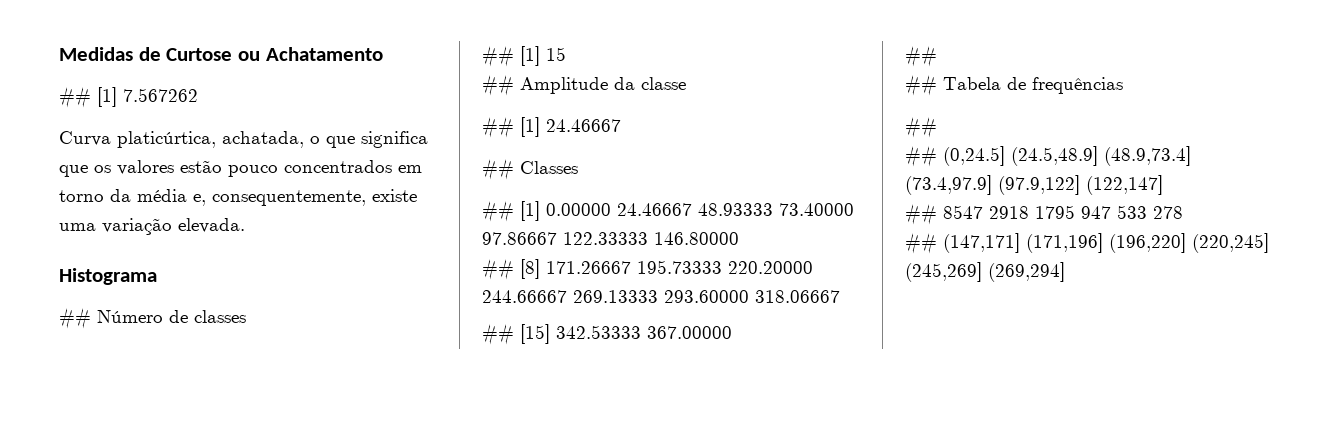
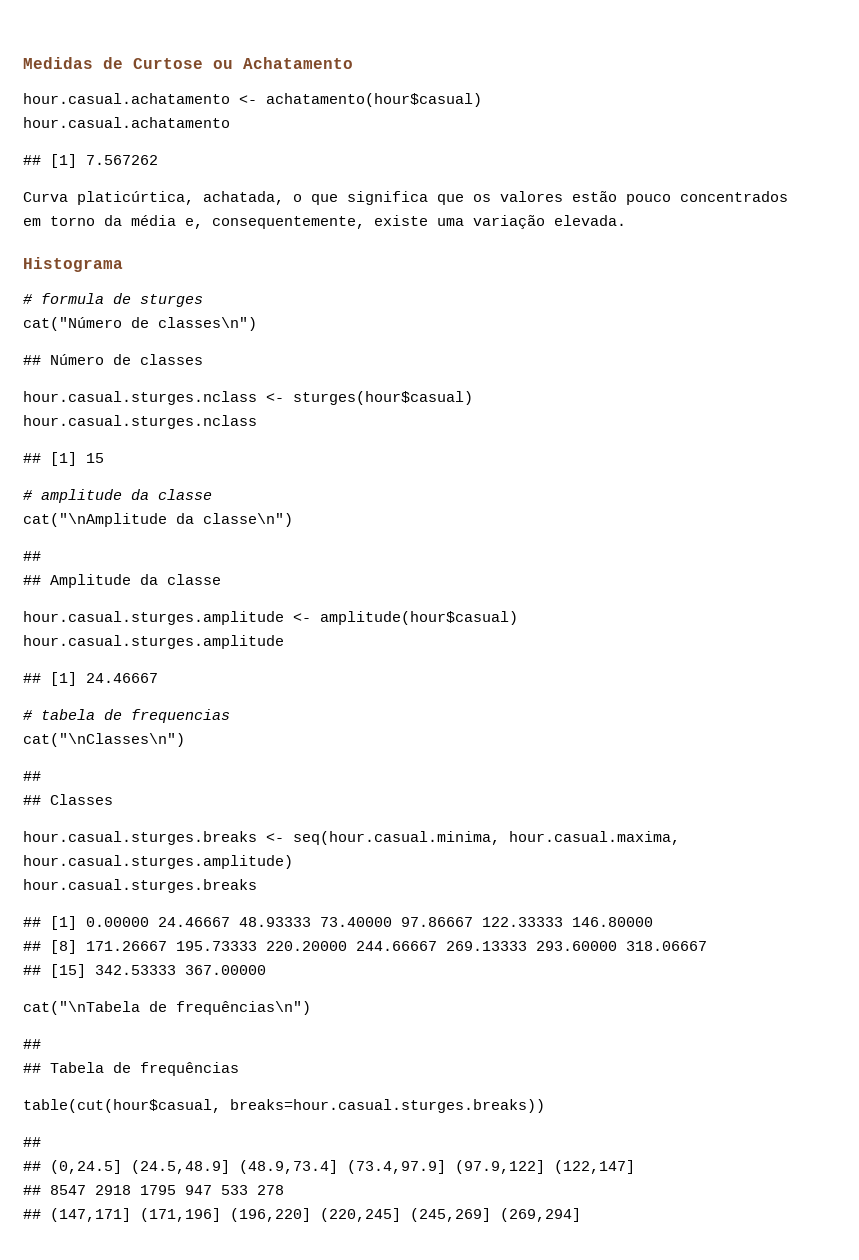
(383, 54) none -> [23,93,482,107] [23,117,230,128] // hour.casual.achatamento <- achatamento(hour$casual) // hour.casual.achatamento
(157, 276) none -> [23,293,203,307] [23,317,257,331] // # formula de sturges // cat("Número de classes\n")
(246, 316) none -> [23,391,473,405] [23,415,257,429] // hour.casual.sturges.nclass <- sturges(hour$casual) // hour.casual.sturges.nclass
(566, 54) none -> [23,489,212,503] [23,513,293,527] [23,551,41,561] // # amplitude da classe // cat("\nAmplitude da classe\n") // ##
(686, 83) none -> [23,611,518,625] [23,635,284,649] // hour.casual.sturges.amplitude <- amplitude(hour$casual) // hour.casual.sturges.amplitude
[482,159,578,180] ## Classes -> [23,709,230,723] [23,733,185,747] [23,771,41,781] [23,794,113,805] [23,831,680,845] [23,855,293,869] [23,879,257,893] # tabela de frequencias // cat("\nClasses\n") // ## // ## Classes // hour.casual.sturges.breaks <- seq(hour.casual.minima, hour.casual.maxima, hour.casual.sturges.amplitude) // hour.casual.sturges.breaks
(732, 332) none -> [23,1001,311,1015] // cat("\nTabela de frequências\n")
(1123, 85) none -> [23,1099,545,1113] // table(cut(hour$casual, breaks=hour.casual.sturges.breaks))

